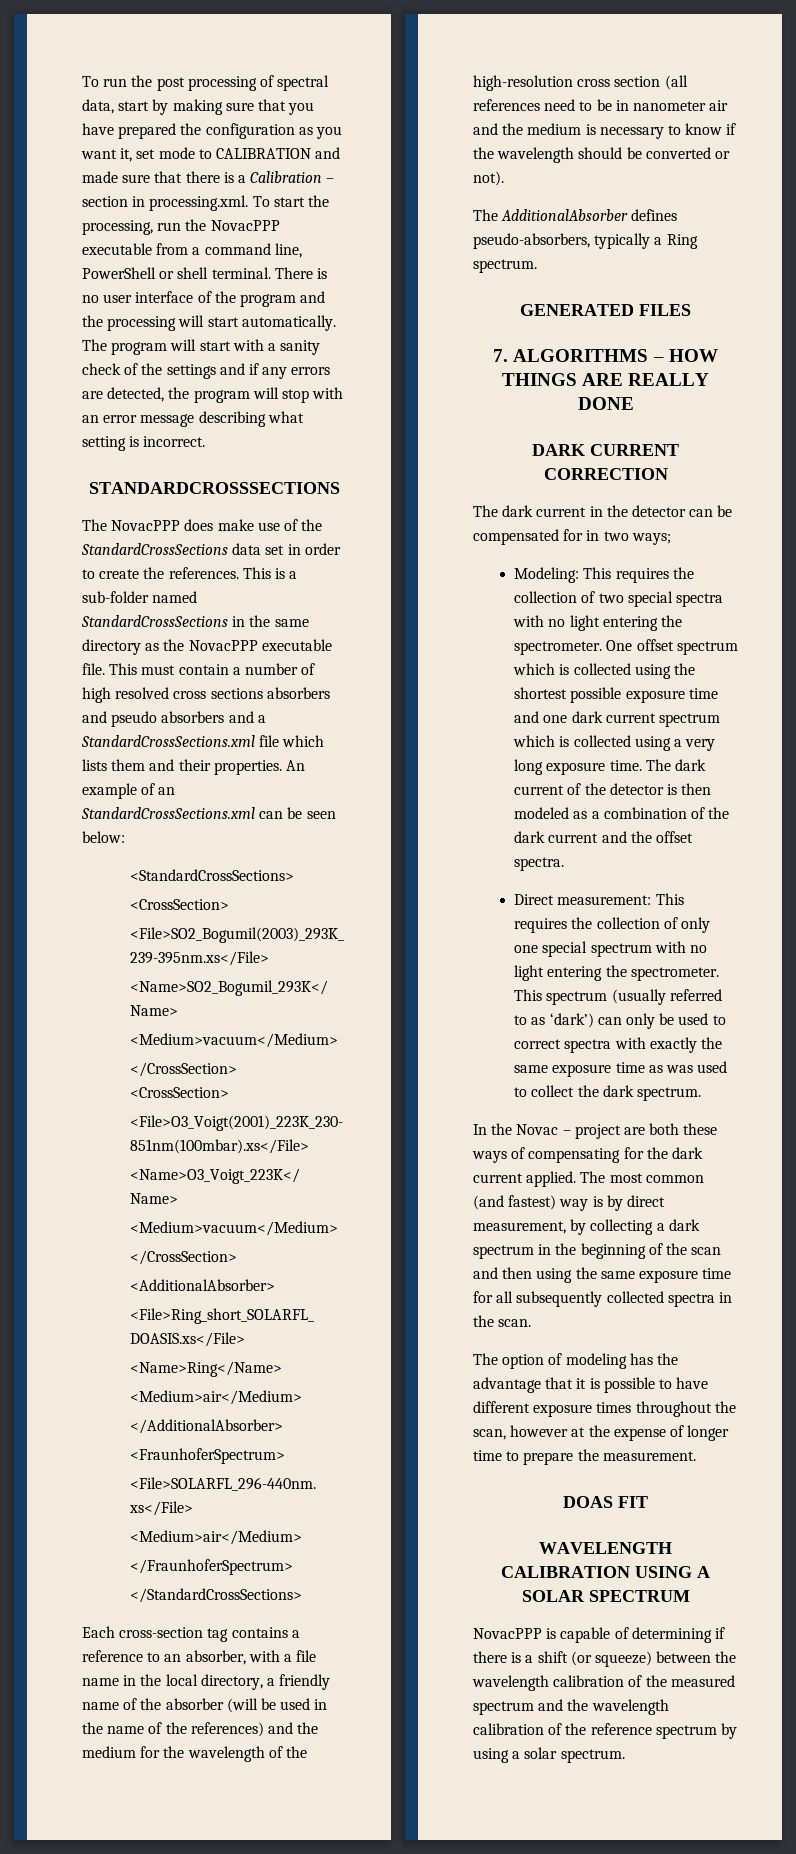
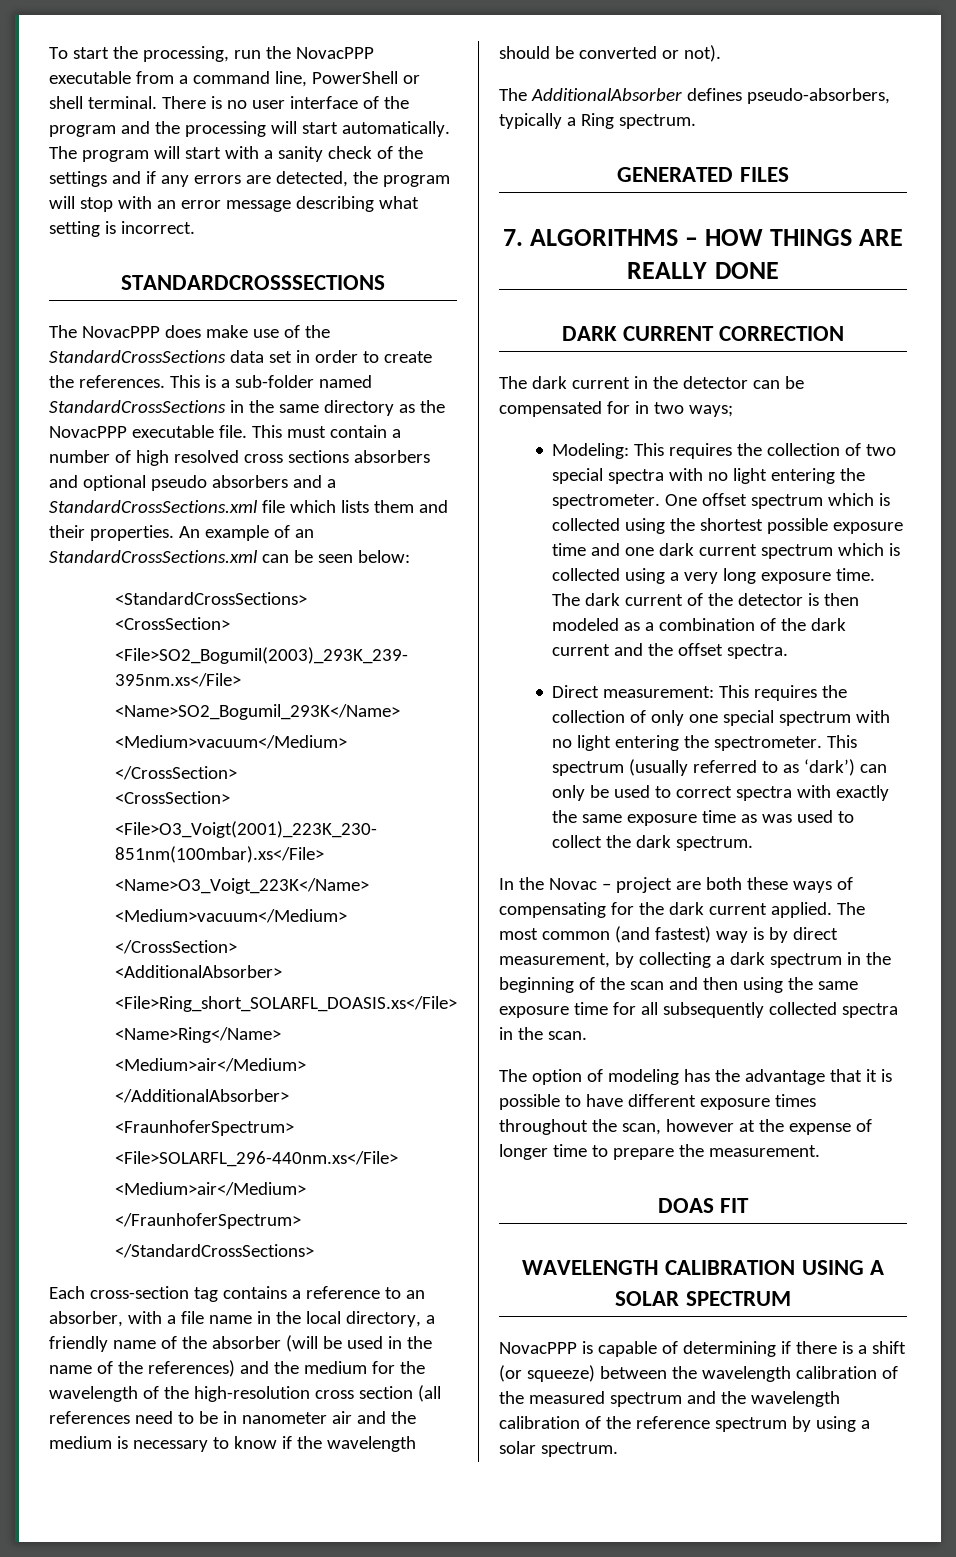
[82,75,330,91] [82,99,315,115] [82,123,342,139] [81,147,341,162] [82,171,335,183] [82,195,270,211] To run the post processing of spectral data, start by making sure that you have prepared the configuration as you want it, set mode to CALIBRATION and made sure that there is a Calibration – section in processing.xml. To -> [49,47,68,59] To
(107, 717) none -> [82,475,146,491] optional

